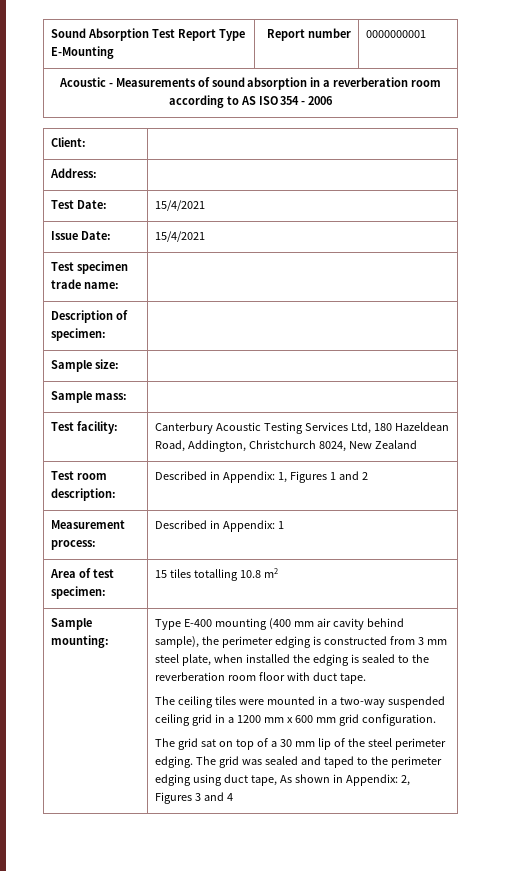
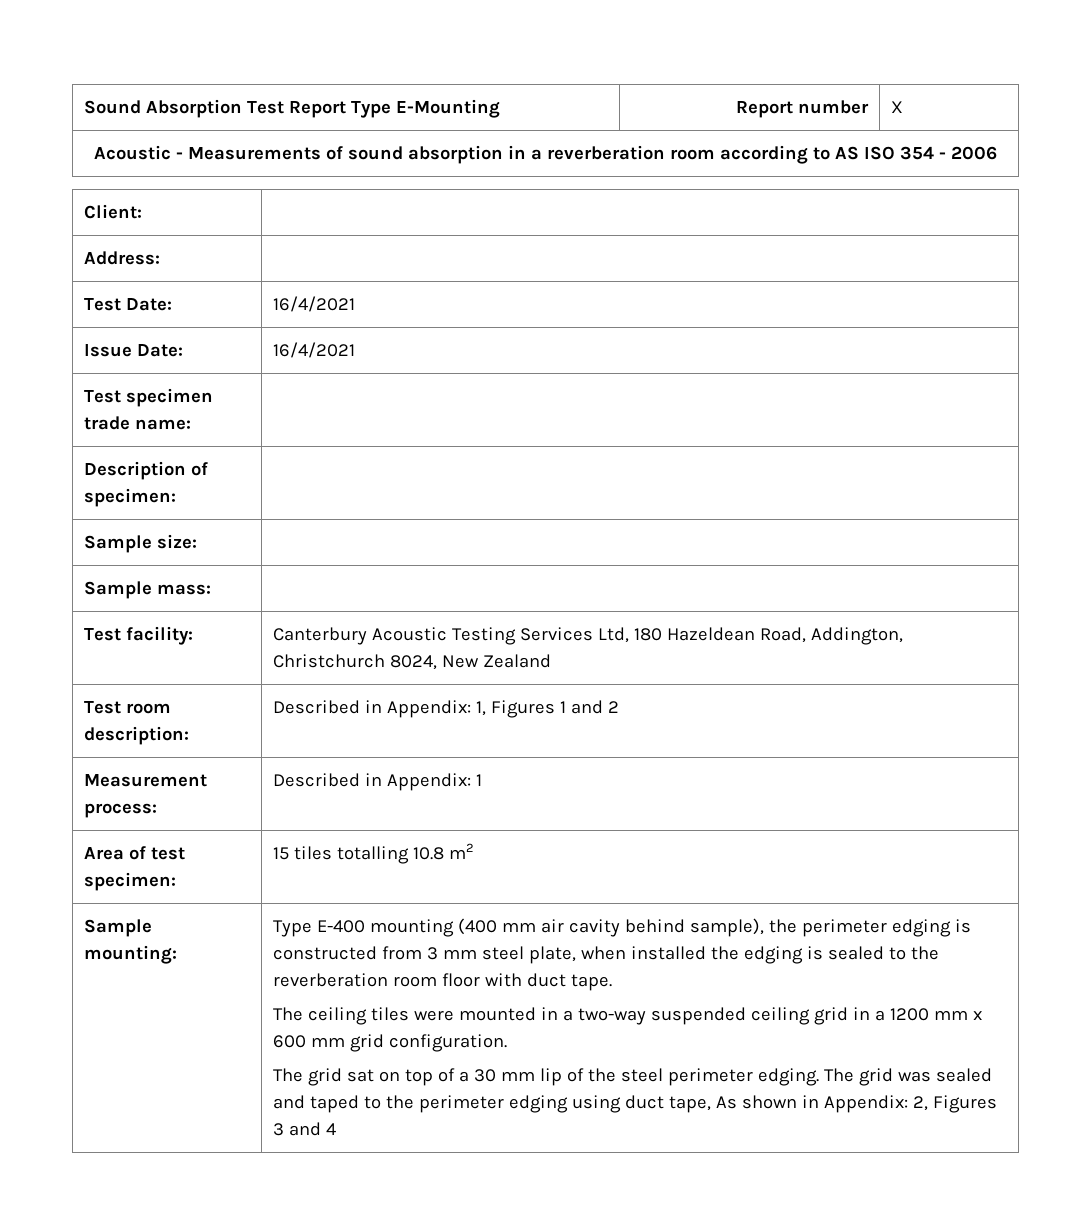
[366,30,427,38] 0000000001 -> [891,101,904,113] X
[155,200,206,211] 15/4/2021 -> [273,296,356,312] 16/4/2021
[155,231,206,242] 15/4/2021 -> [273,342,356,358] 16/4/2021

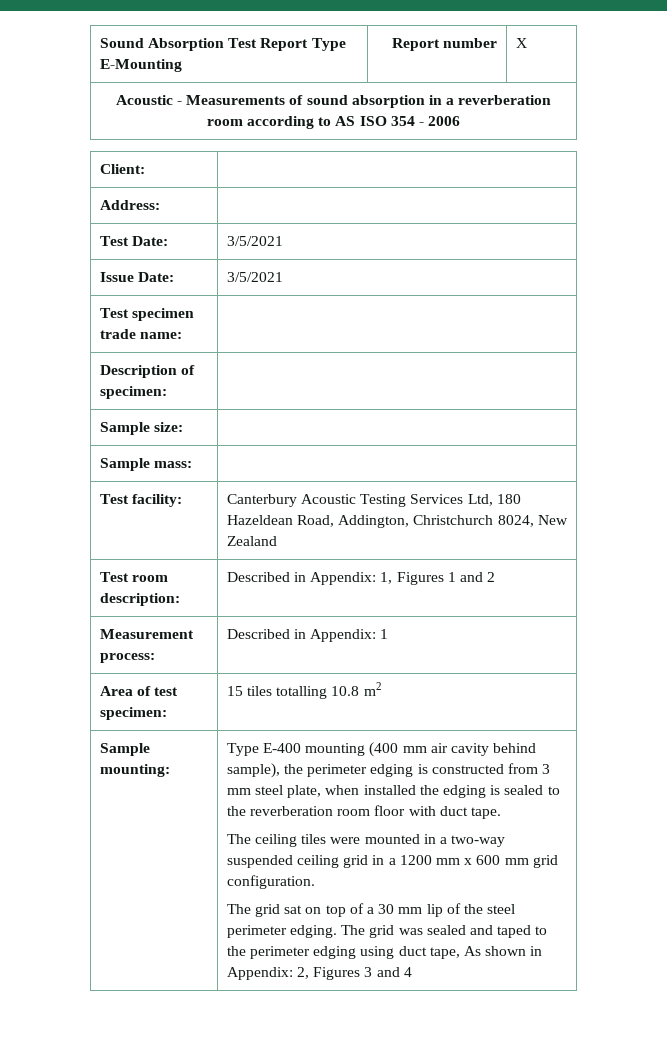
[273,296,356,312] 16/4/2021 -> [226,236,283,246] 3/5/2021
[273,342,356,358] 16/4/2021 -> [226,272,283,282] 3/5/2021

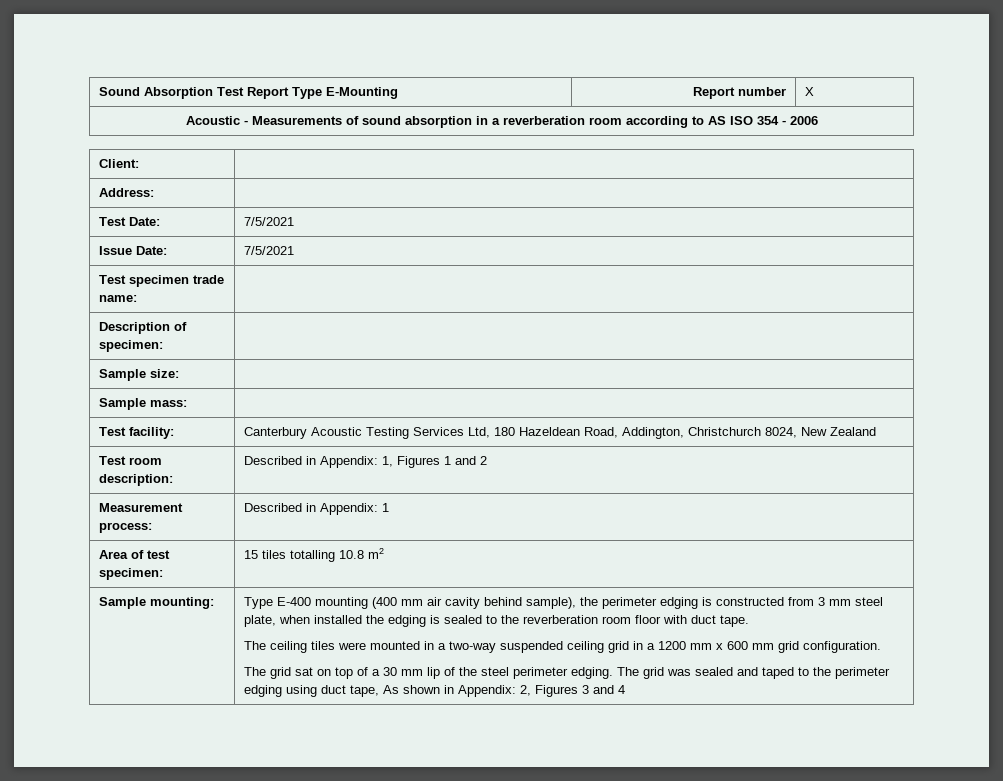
[226,236,283,246] 3/5/2021 -> [243,217,294,226] 7/5/2021
[226,272,283,282] 3/5/2021 -> [243,246,294,255] 7/5/2021

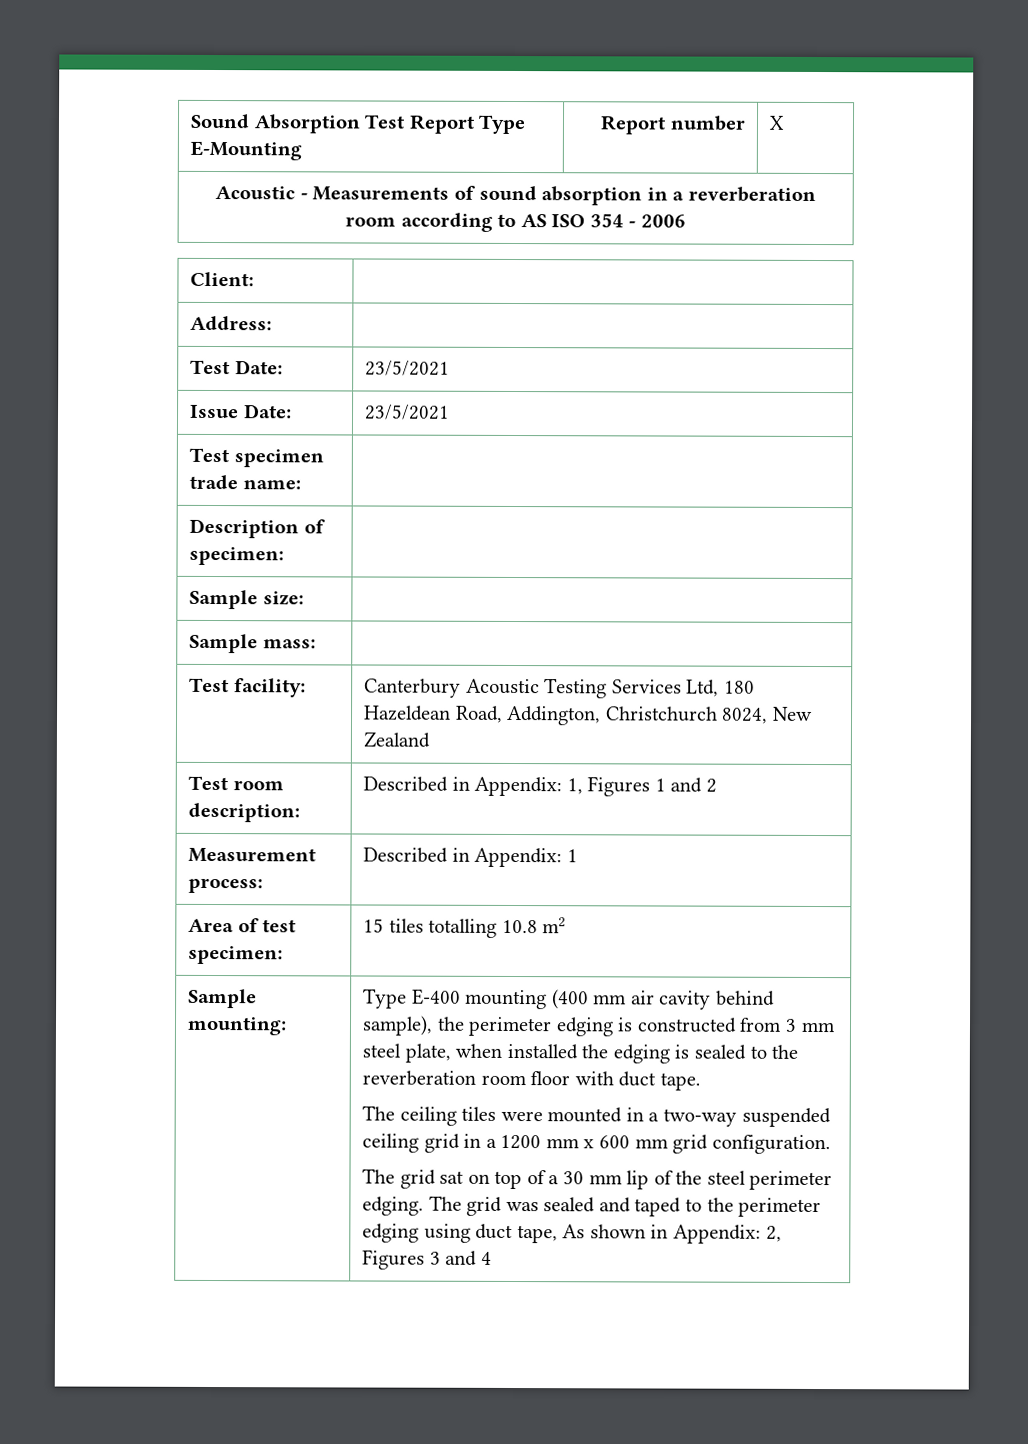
[243,217,294,226] 7/5/2021 -> [365,360,451,376] 23/5/2021
[243,246,294,255] 7/5/2021 -> [365,404,451,420] 23/5/2021

